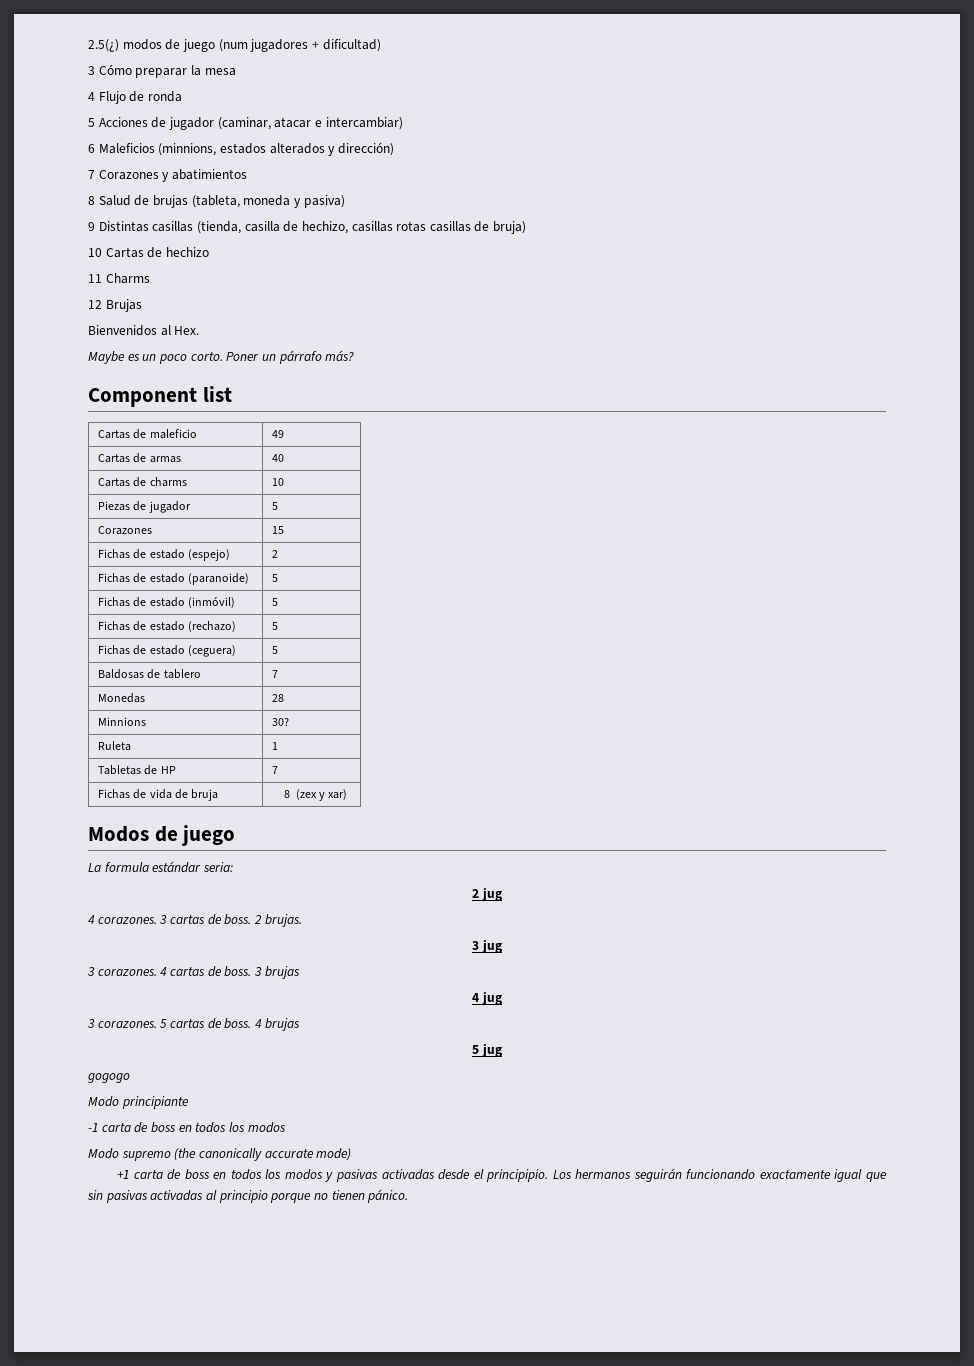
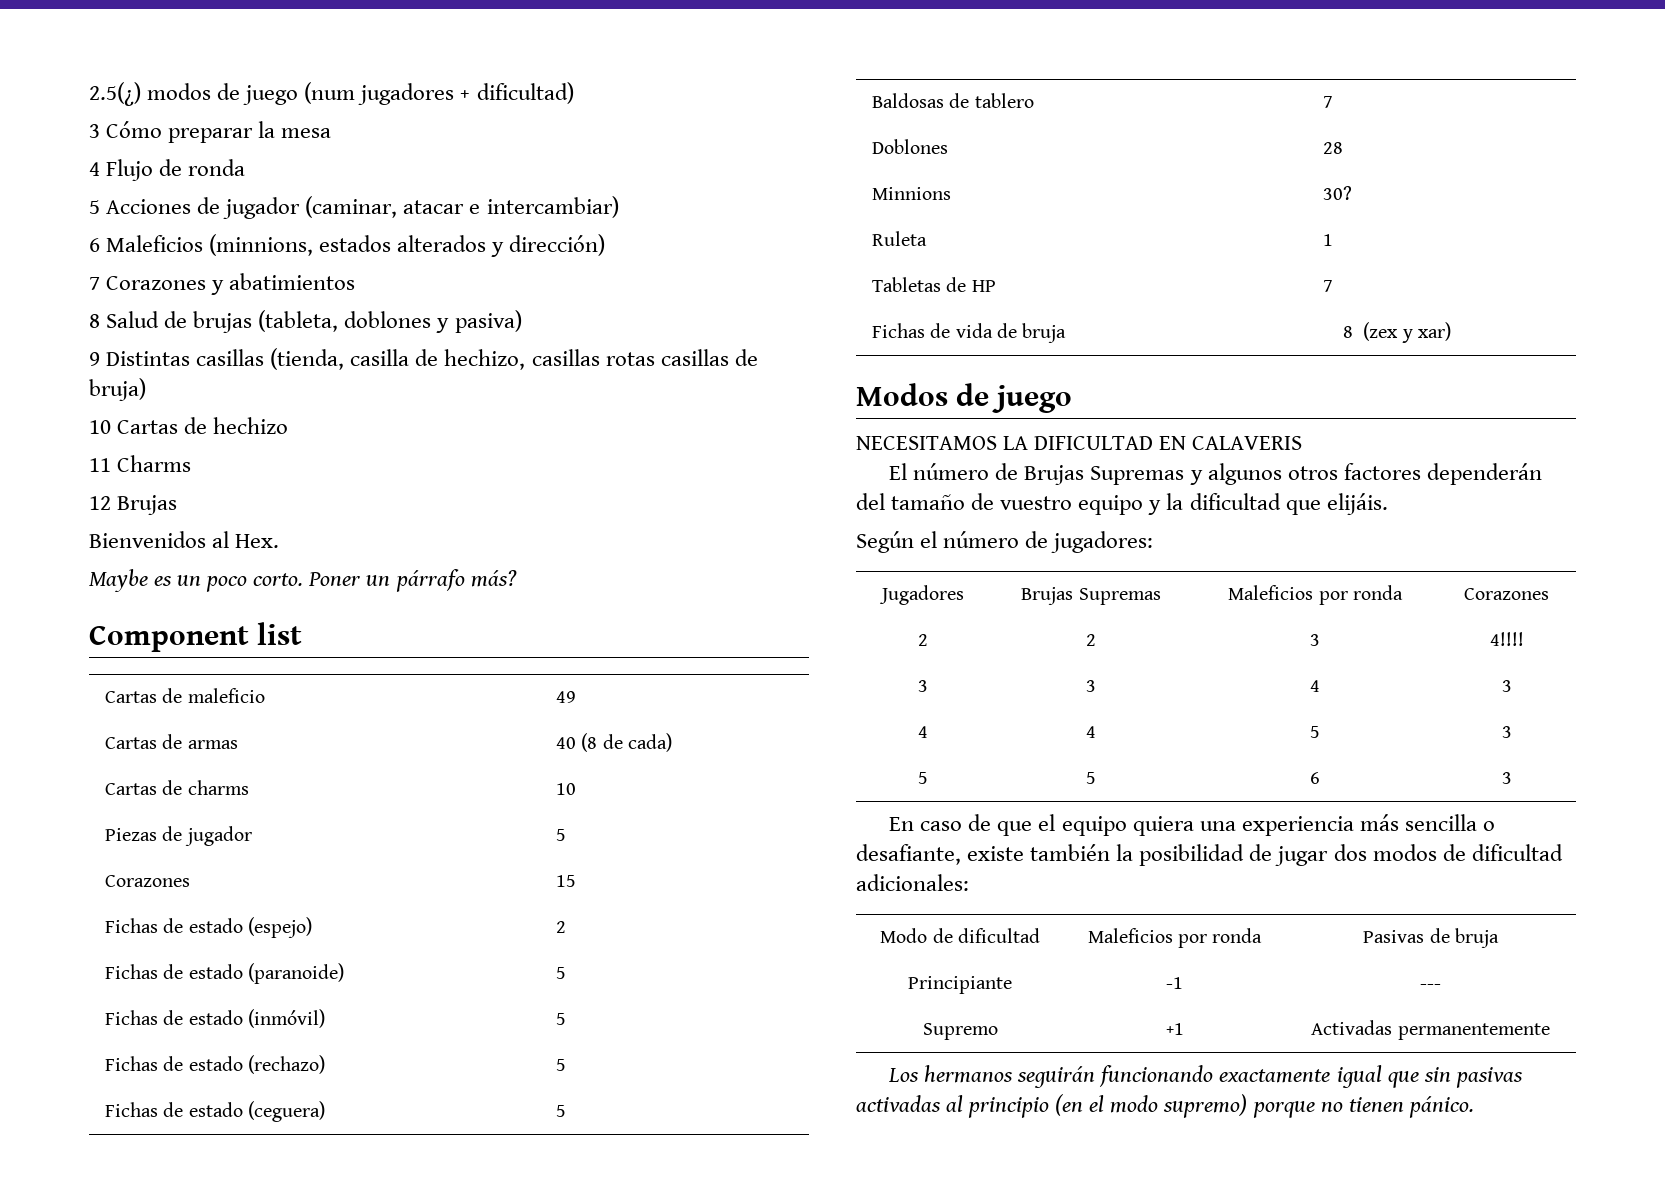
[243,195,291,206] moneda -> [344,311,432,328] doblones
(285, 458) none -> [581,733,673,752] (8 de cada)
[98,693,146,703] Monedas -> [871,139,948,154] Doblones
[88,861,233,873] [472,887,502,901] [88,914,302,927] [472,939,502,953] [87,966,300,979] [472,991,502,1005] [87,1018,300,1031] [472,1043,502,1057] [88,1073,130,1083] [88,1096,189,1109] [88,1122,286,1133] [88,1148,352,1161] [117,1169,549,1182] La formula estándar seria: // 2 jug // 4 corazones. 3 cartas de boss. 2 brujas. // 3 jug // 3 corazones. 4 cartas de boss. 3 brujas // 4 jug // 3 corazones. 5 cartas de boss. 4 brujas // 5 jug // gogogo // Modo principiante // -1 carta de boss en todos los modos // Modo supremo (the canonically accurate mode) // +1 carta de boss en todos los modos y pasivas activadas desde el principipio. -> [856,436,1303,450] [889,463,1542,485] [856,493,1388,515] [856,531,1154,553] [879,585,964,605] [1021,587,1161,605] [1228,585,1403,605] [1464,588,1549,600] [918,634,928,646] [1086,634,1096,646] [1310,634,1320,646] [1489,632,1524,646] [918,680,928,692] [1086,680,1096,692] [1310,680,1320,692] [1501,680,1512,692] [918,726,928,738] [1086,726,1096,738] [1310,726,1320,738] [1501,726,1512,738] [918,772,928,784] [1086,772,1096,784] [1310,772,1320,784] [1501,772,1512,784] [889,814,1495,836] [856,844,1563,866] [856,874,969,891] [880,928,1040,943] [1087,928,1263,948] [1363,928,1499,948] [908,976,1012,994] [1166,977,1183,989] [1420,984,1441,989] [922,1023,998,1040] [1165,1023,1184,1035] [1311,1020,1550,1040] NECESITAMOS LA DIFICULTAD EN CALAVERIS // El número de Brujas Supremas y algunos otros factores dependerán del tamaño de vuestro equipo y la dificultad que elijáis. // Según el número de jugadores: // Jugadores | Brujas Supremas | Maleficios por ronda | Corazones // 2 | 2 | 3 | 4!!!! // 3 | 3 | 4 | 3 // 4 | 4 | 5 | 3 // 5 | 5 | 6 | 3 // En caso de que el equipo quiera una experiencia más sencilla o desafiante, existe también la posibilidad de jugar dos modos de dificultad adicionales: // Modo de dificultad | Maleficios por ronda | Pasivas de bruja // Principiante | -1 | --- // Supremo | +1 | Activadas permanentemente //
(268, 1196) none -> [1055,1094,1248,1118] (en el modo supremo)

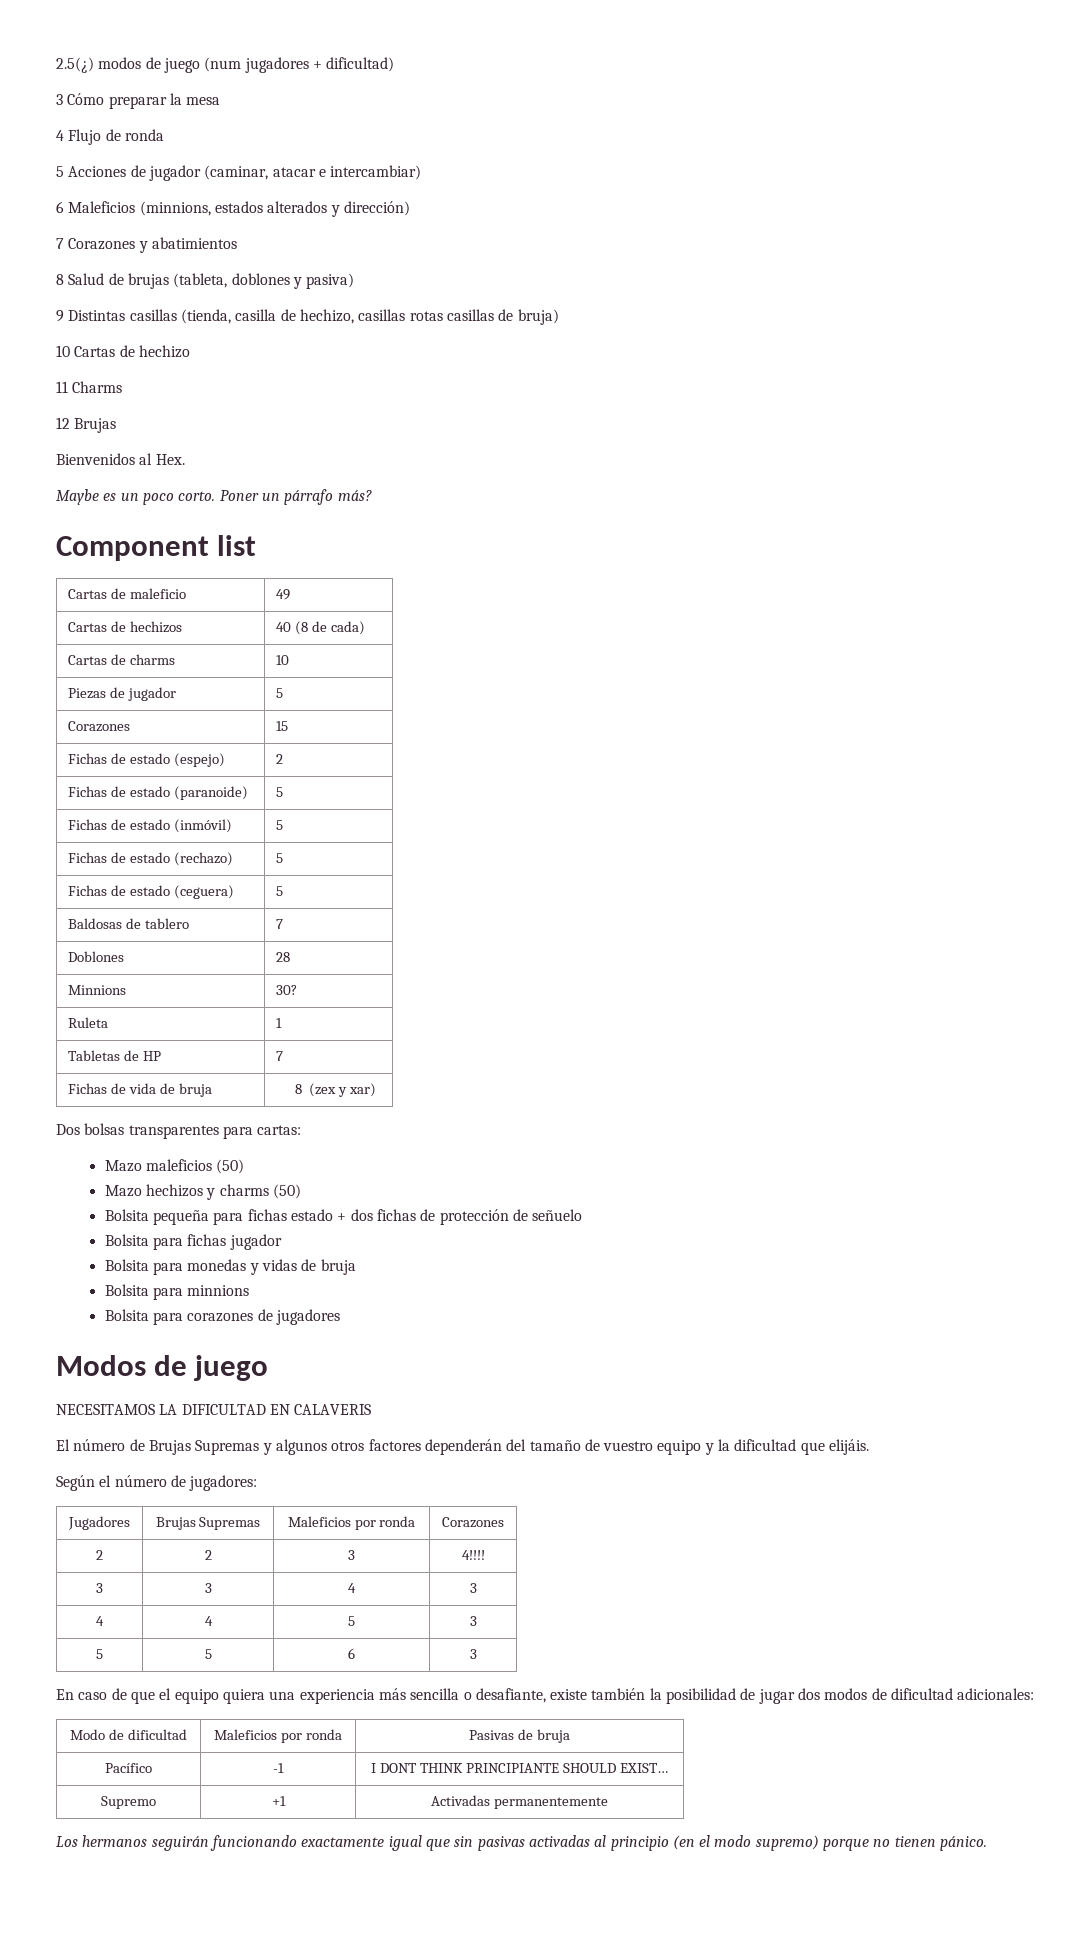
[187,740,238,749] armas -> [129,621,182,633] hechizos
(1452, 331) none -> [56,1123,302,1139] [104,1159,245,1174] [104,1184,302,1200] [104,1209,583,1225] [104,1234,282,1250] [104,1259,356,1275] [104,1284,250,1300] [104,1309,341,1325] // Dos bolsas transparentes para cartas: // Mazo maleficios (50) // Mazo hechizos y charms (50) // Bolsita pequeña para fichas estado + dos fichas de protección de señuelo // Bolsita para fichas jugador // Bolsita para monedas y vidas de bruja // Bolsita para minnions // Bolsita para corazones de jugadores
[908,976,1012,994] Principiante -> [105,1763,152,1773] Pacífico
[1420,984,1441,989] --- -> [371,1763,668,1773] I DONT THINK PRINCIPIANTE SHOULD EXIST…

